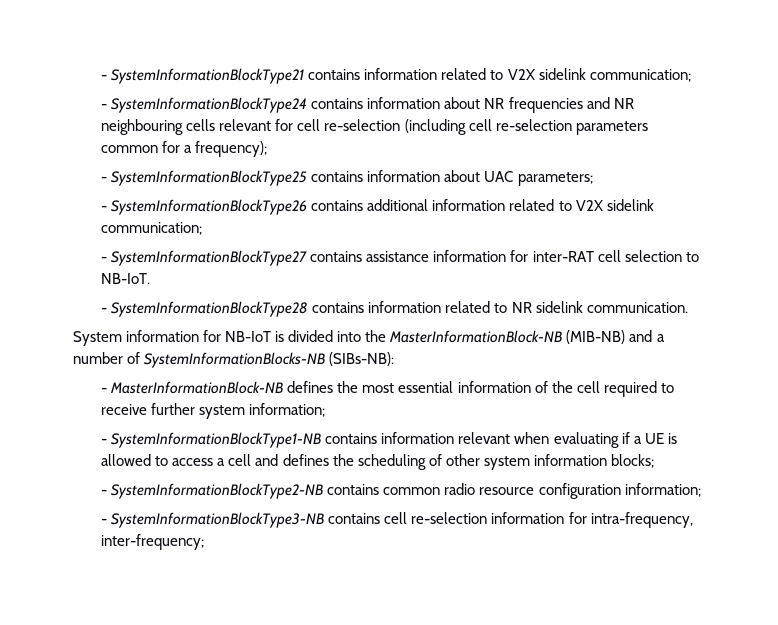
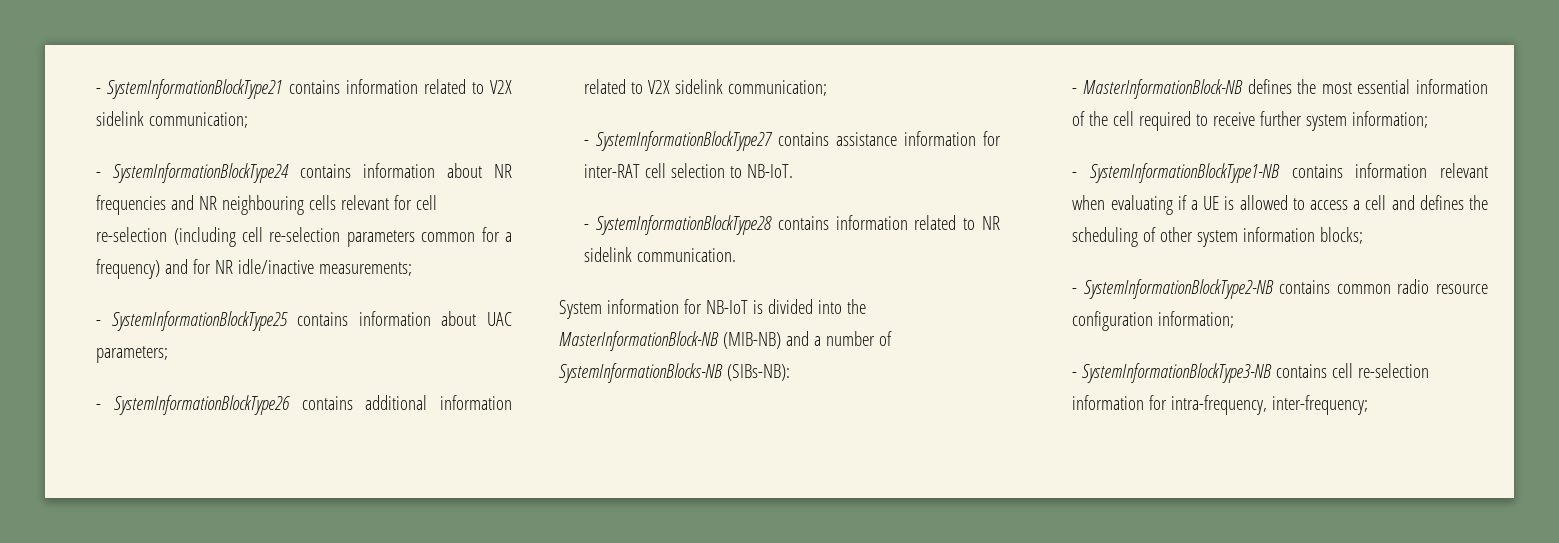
[195,141,268,157] frequency); -> [96,259,413,279] frequency) and for NR idle/inactive measurements;

